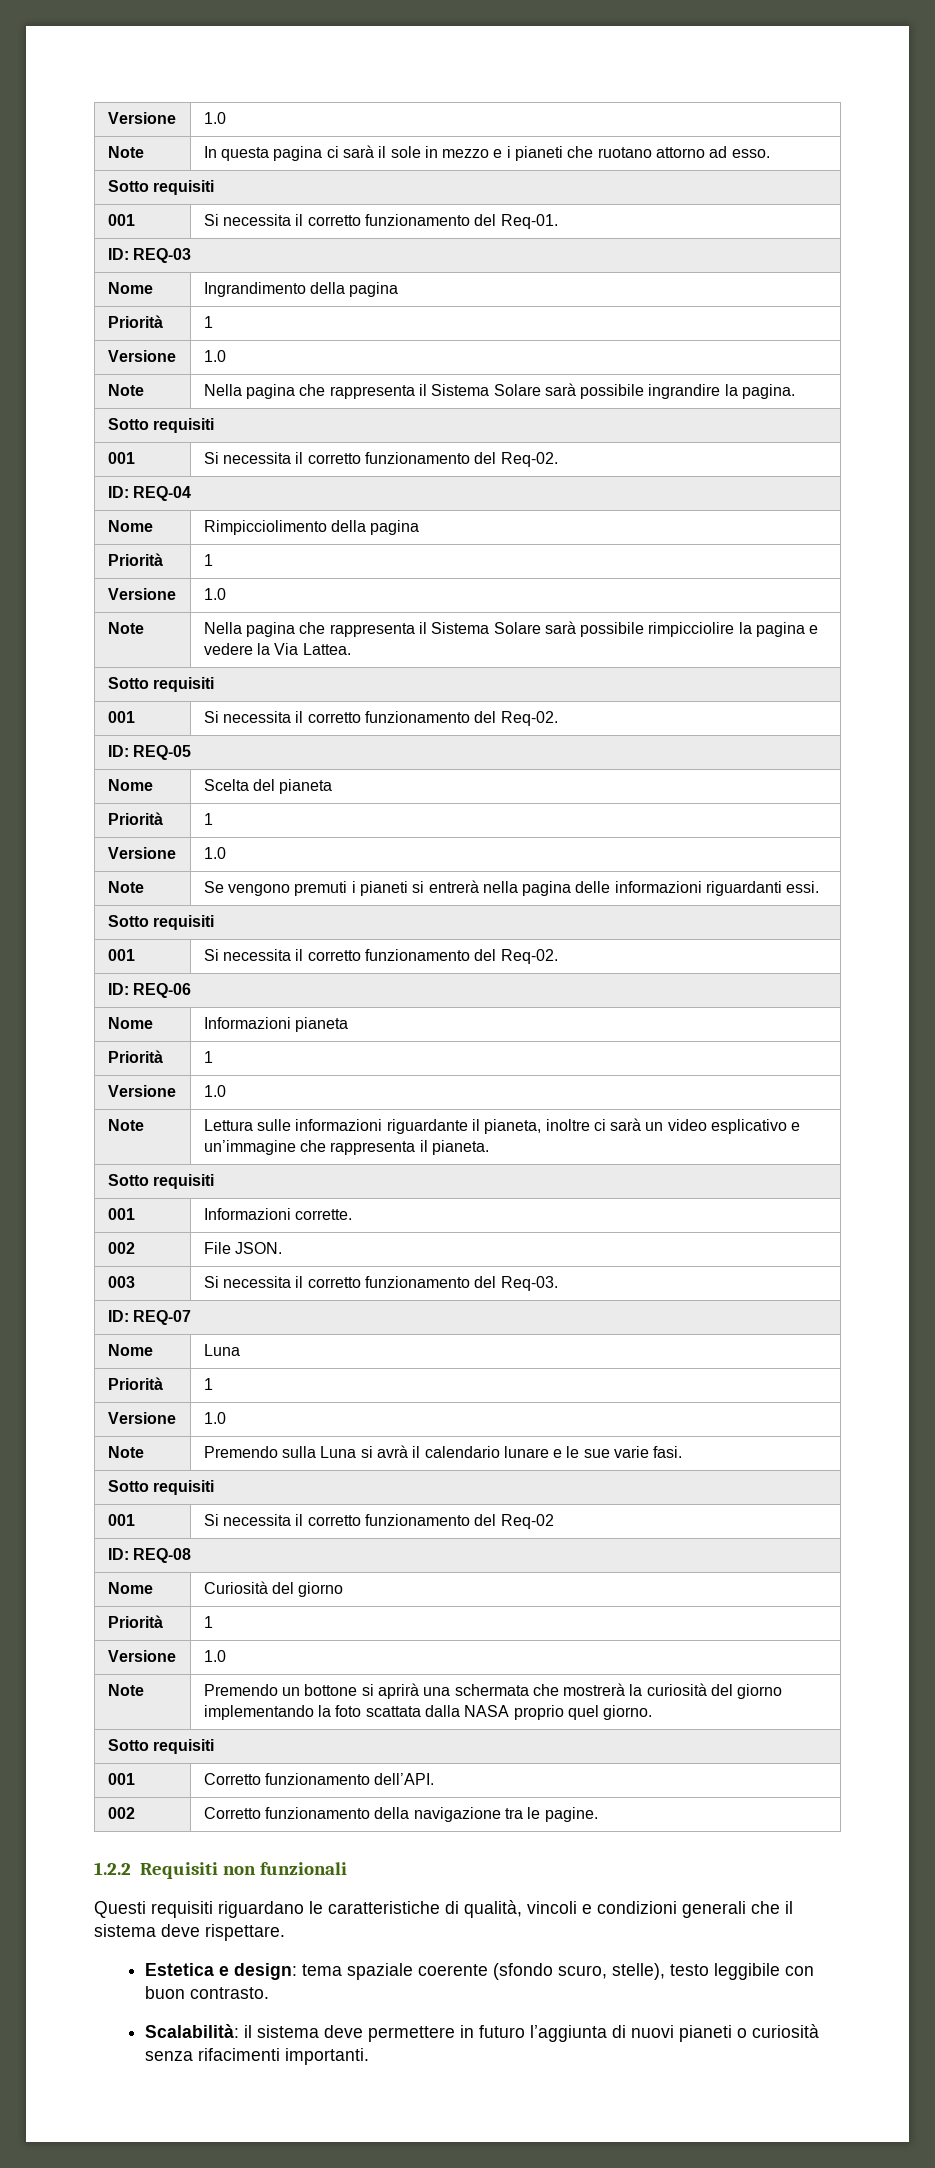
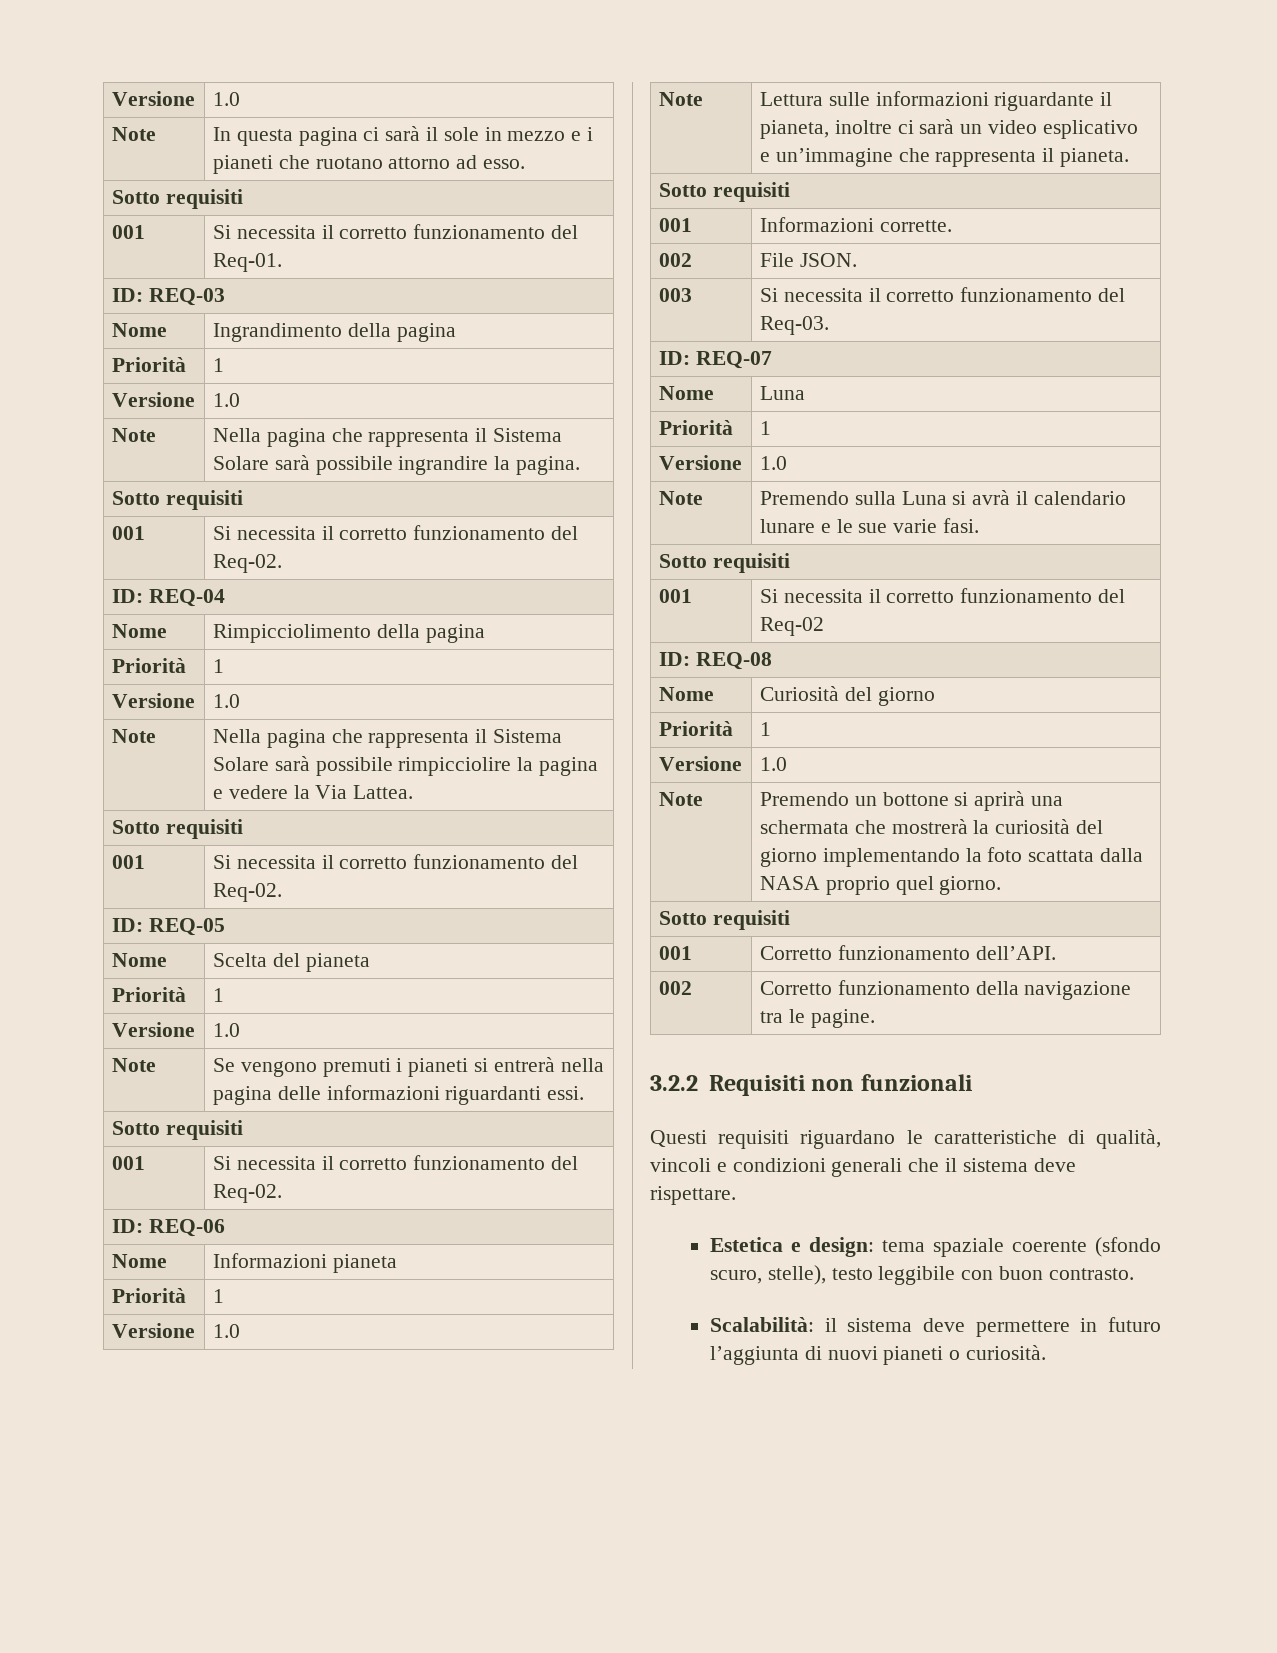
[94,1862,131,1875] 1.2.2 -> [650,1075,698,1091] 3.2.2
[752,2024,820,2038] [145,2048,370,2065] curiosità senza rifacimenti importanti. -> [966,1345,1047,1360] curiosità.

